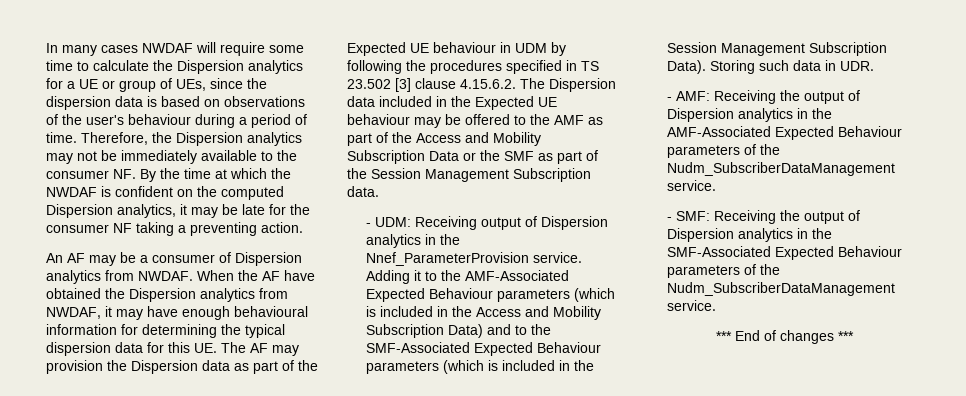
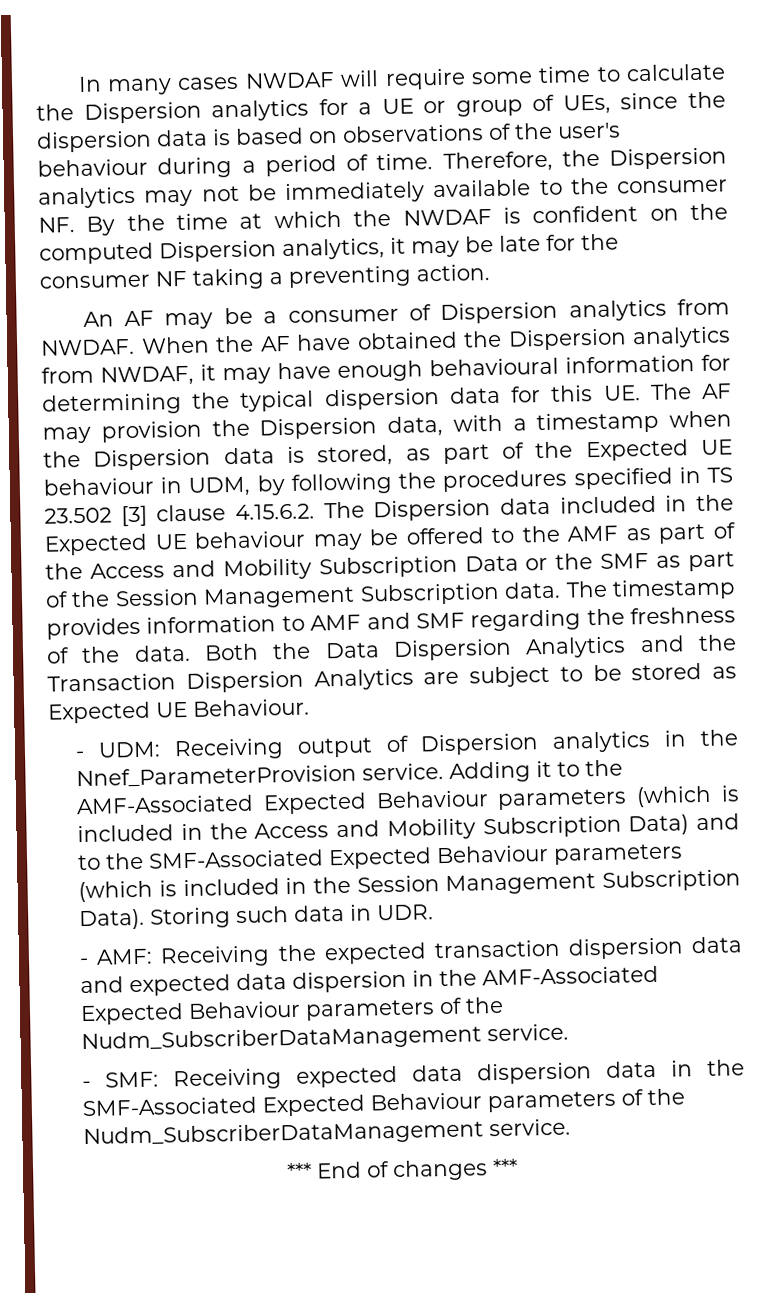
[202,360,230,371] data -> [387,410,732,438] [43,444,394,471] data, with a timestamp when the Dispersion data is stored,
[515,43,547,53] UDM -> [188,476,252,497] UDM,
(379, 191) none -> [565,578,736,601] [46,606,736,640] [46,634,737,664] [47,662,737,693] [48,698,310,724] The timestamp provides information to AMF and SMF regarding the freshness of the data. Both the Data Dispersion Analytics and the Transaction Dispersion Analytics are subject to be stored as Expected UE Behaviour.
[803,90,860,104] [666,108,793,122] output of Dispersion analytics -> [323,936,742,965] [80,970,408,997] expected transaction dispersion data and expected data dispersion
[779,210,860,224] [666,228,793,242] the output of Dispersion analytics -> [296,1060,658,1088] expected data dispersion data

